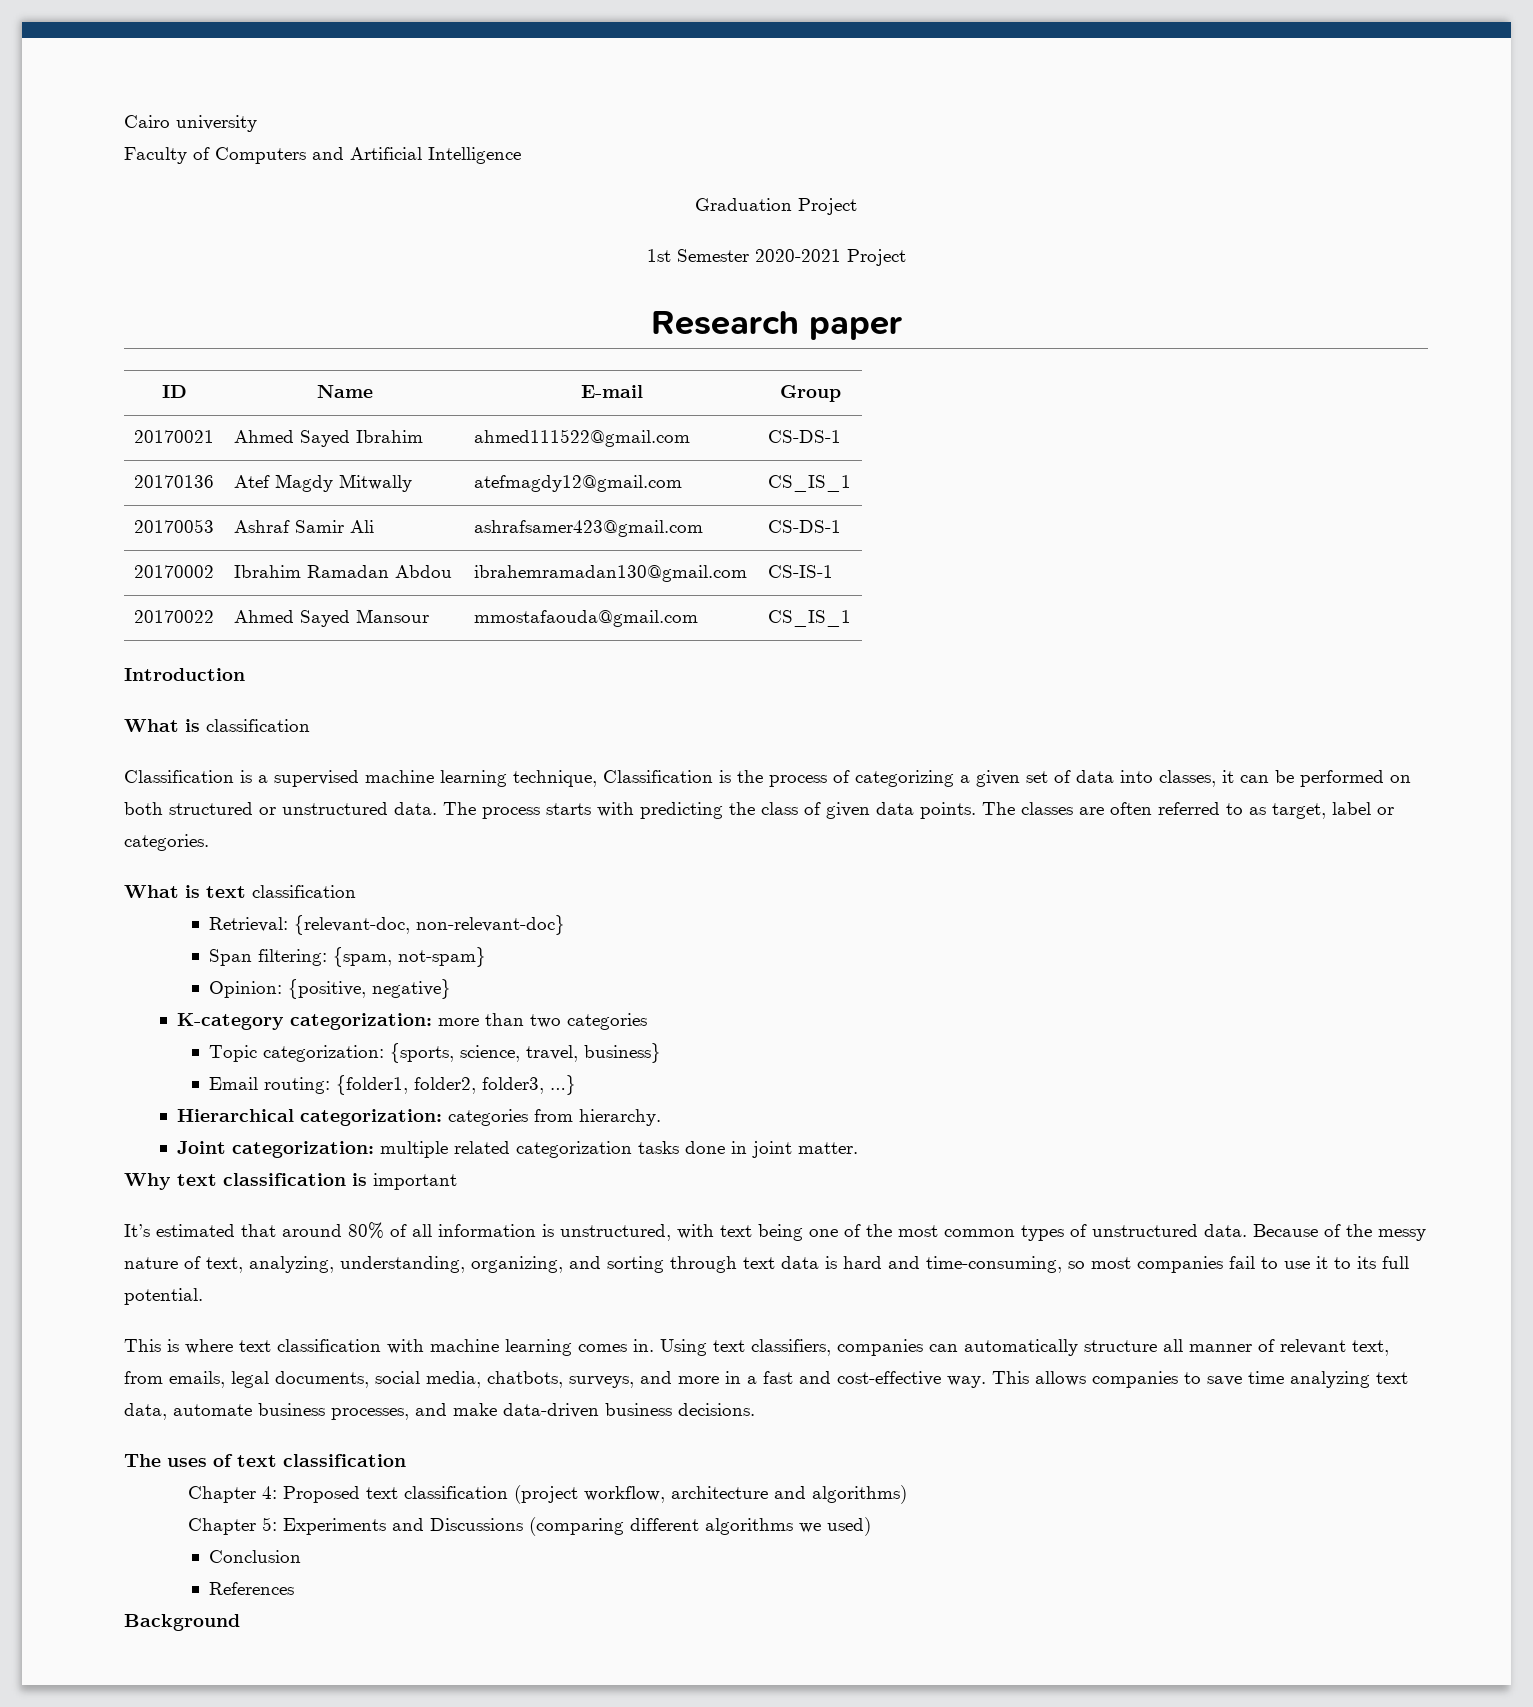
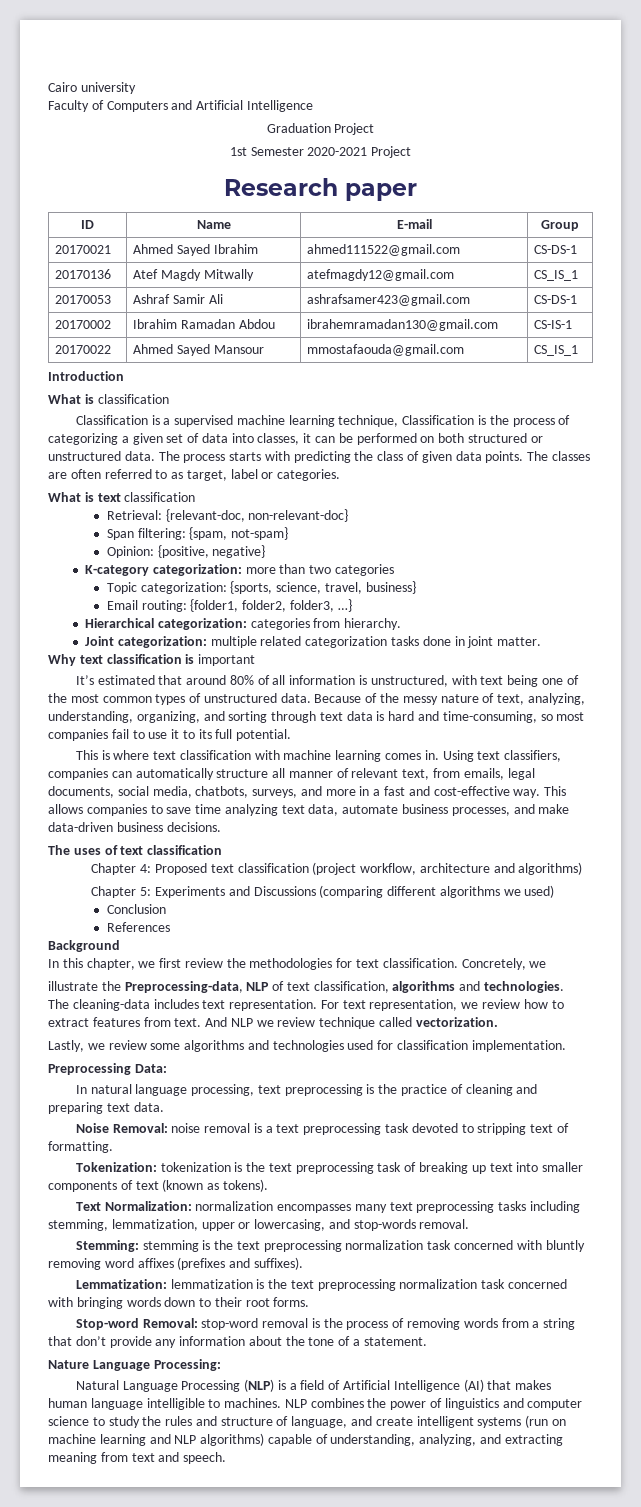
(240, 1622) none -> [48,958,547,970] [48,981,565,993] [48,999,564,1011] [48,1017,498,1029] [48,1040,566,1052] [48,1063,167,1075] [75,1084,538,1096] [48,1102,164,1114] [75,1123,569,1135] [48,1141,113,1153] [75,1162,584,1174] [48,1179,268,1192] [75,1201,581,1213] [48,1219,470,1231] [75,1240,585,1252] [48,1257,303,1270] [75,1279,568,1291] [48,1297,310,1309] [75,1318,576,1330] [48,1336,427,1348] [48,1359,221,1371] [75,1379,552,1392] [48,1398,583,1410] [48,1415,566,1428] [48,1433,563,1446] [48,1452,227,1464] // In this chapter, we first review the methodologies for text classification. Concretely, we // illustrate the Preprocessing-data, NLP of text classification, algorithms and technologies. // The cleaning-data includes text representation. For text representation, we review how to extract features from text. And NLP we review technique called vectorization. // Lastly, we review some algorithms and technologies used for classification implementation. // Preprocessing Data: // In natural language processing, text preprocessing is the practice of cleaning and preparing text data. // Noise Removal: noise removal is a text preprocessing task devoted to stripping text of formatting. // Tokenization: tokenization is the text preprocessing task of breaking up text into smaller components of text (known as tokens). // Text Normalization: normalization encompasses many text preprocessing tasks including stemming, lemmatization, upper or lowercasing, and stop-words removal. // Stemming: stemming is the text preprocessing normalization task concerned with bluntly removing word affixes (prefixes and suffixes). // Lemmatization: lemmatization is the text preprocessing normalization task concerned with bringing words down to their root forms. // Stop-word Removal: stop-word removal is the process of removing words from a string that don’t provide any information about the tone of a statement. // Nature Language Processing: // Natural Language Processing (NLP) is a field of Artificial Intelligence (AI) that makes human language intelligible to machines. NLP combines the power of linguistics and computer science to study the rules and structure of language, and create intelligent systems (run on machine learning and NLP algorithms) capable of understanding, analyzing, and extracting meaning from text and speech.

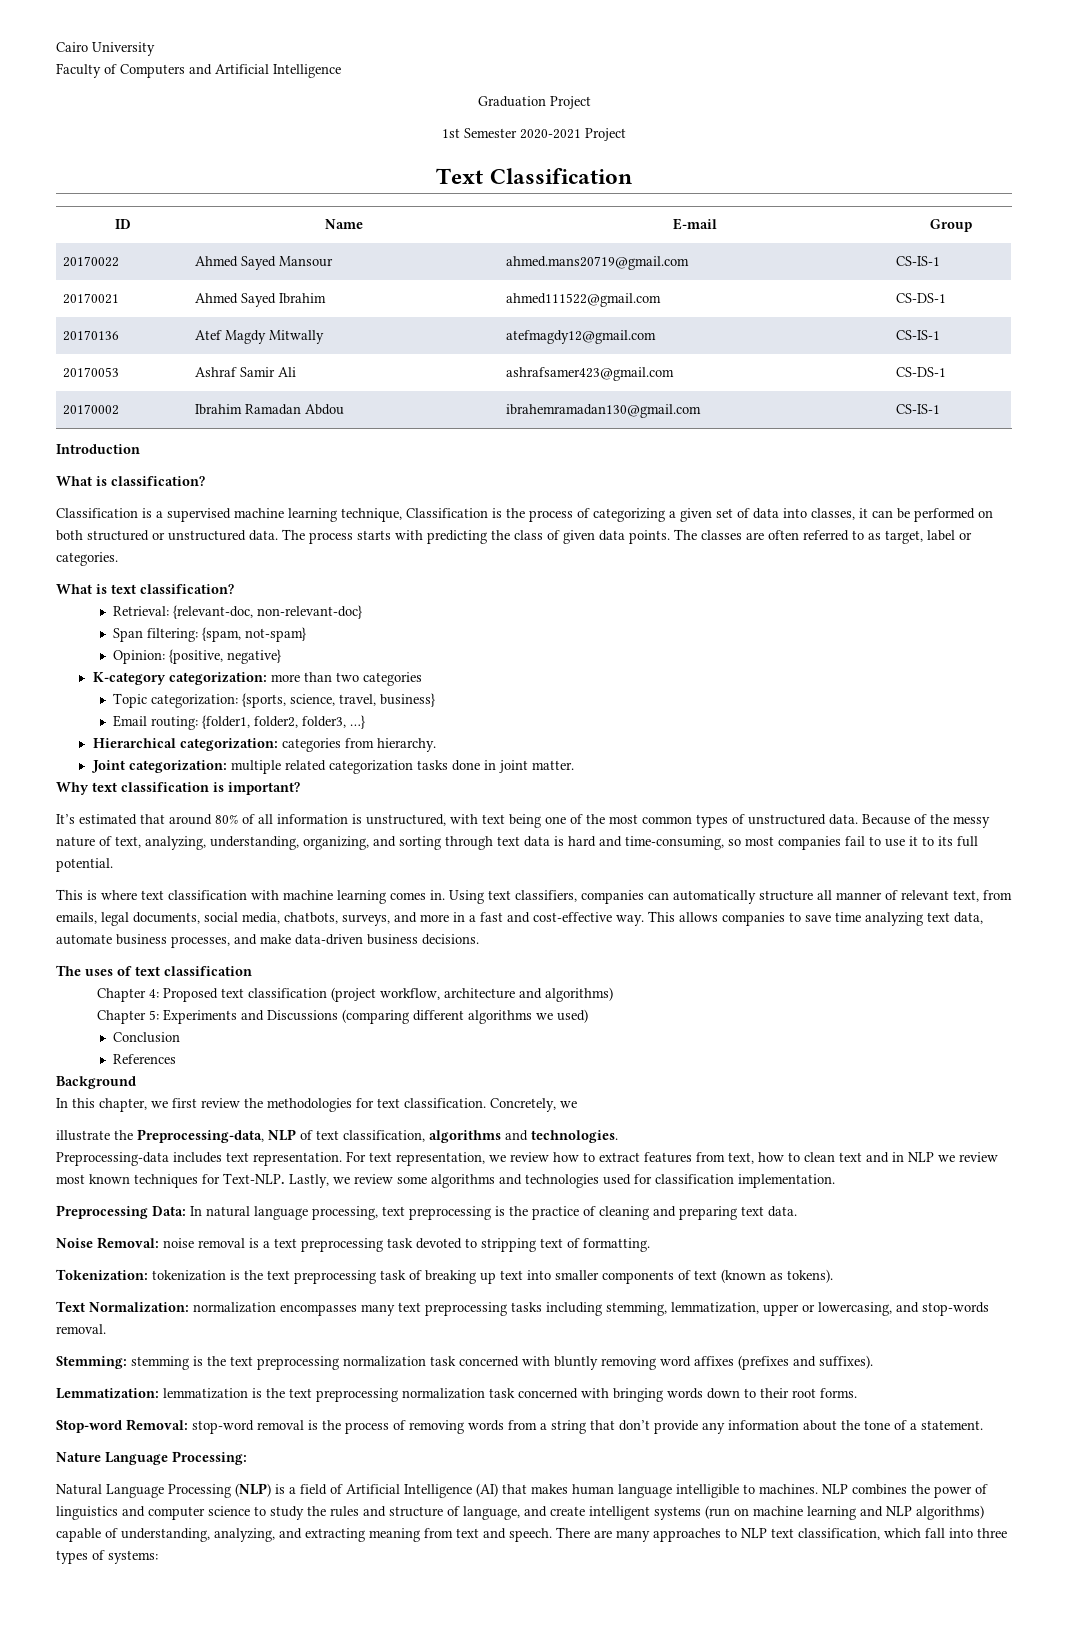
[80,82,136,94] university -> [92,42,155,56] University
[224,178,417,201] Research paper -> [436,168,632,184] Text Classification
(579, 225) none -> [62,256,119,267] [194,256,333,270] [505,256,689,270] [895,256,940,266] // 20170022 | Ahmed Sayed Mansour | ahmed.mans20719@gmail.com | CS-IS-1
[534,270,579,281] CS_IS_1 -> [895,330,940,340] CS-IS-1
[55,345,112,354] [133,344,264,356] [307,344,465,356] [534,345,579,356] // 20170022 | Ahmed Sayed Mansour | mmostafaouda@gmail.com | CS_IS_1 -> (940, 409) none
[97,394,169,404] classification -> [111,476,205,486] classification?
[124,492,196,502] classification -> [140,584,234,594] classification?
[198,654,256,666] important -> [228,782,300,795] important?
[48,999,150,1011] The cleaning-data -> [56,1152,169,1166] Preprocessing-data
[174,1017,498,1029] text. And NLP we review technique called vectorization. // -> [728,1152,998,1164] [56,1173,285,1188] text, how to clean text and in NLP we review most known techniques for Text-NLP.
(167, 1068) // -> (186, 1211) none
(227, 1458) none -> [556,1527,1007,1542] [56,1550,158,1564] There are many approaches to NLP text classification, which fall into three types of systems:

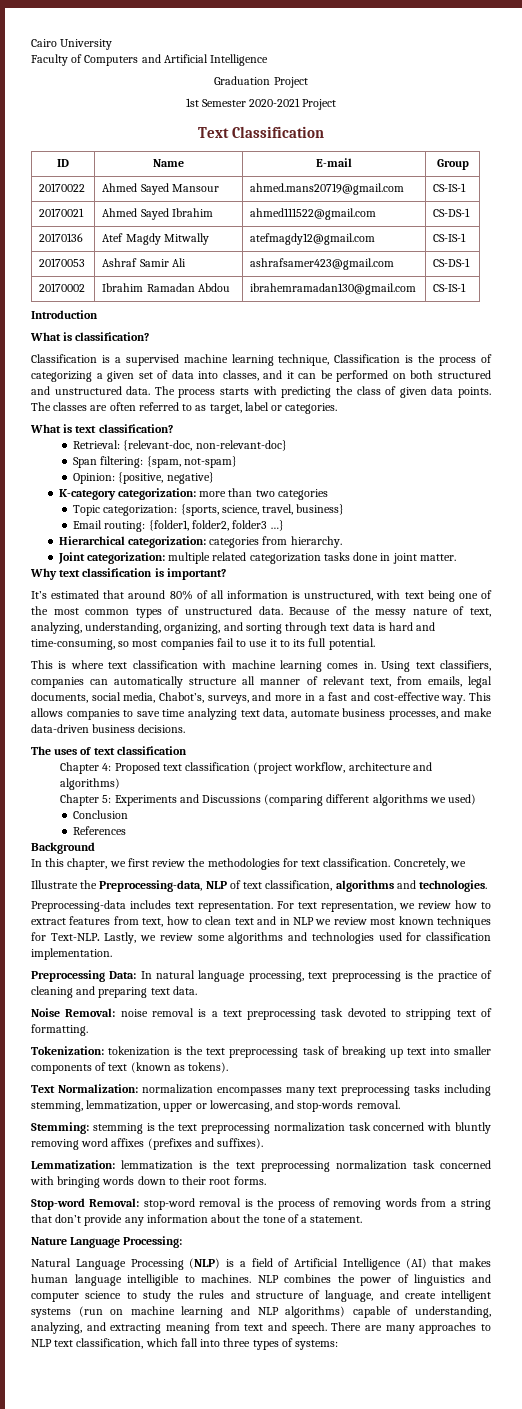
(855, 514) none -> [263,370,283,379] and
[152,532,165,540] or -> [31,386,50,395] and
[302,716,347,728] folder3, -> [232,520,268,529] folder3
[284,912,338,924] chatbots, -> [159,692,205,703] Chabot’s,
[56,1130,110,1141] illustrate -> [31,880,78,889] Illustrate

